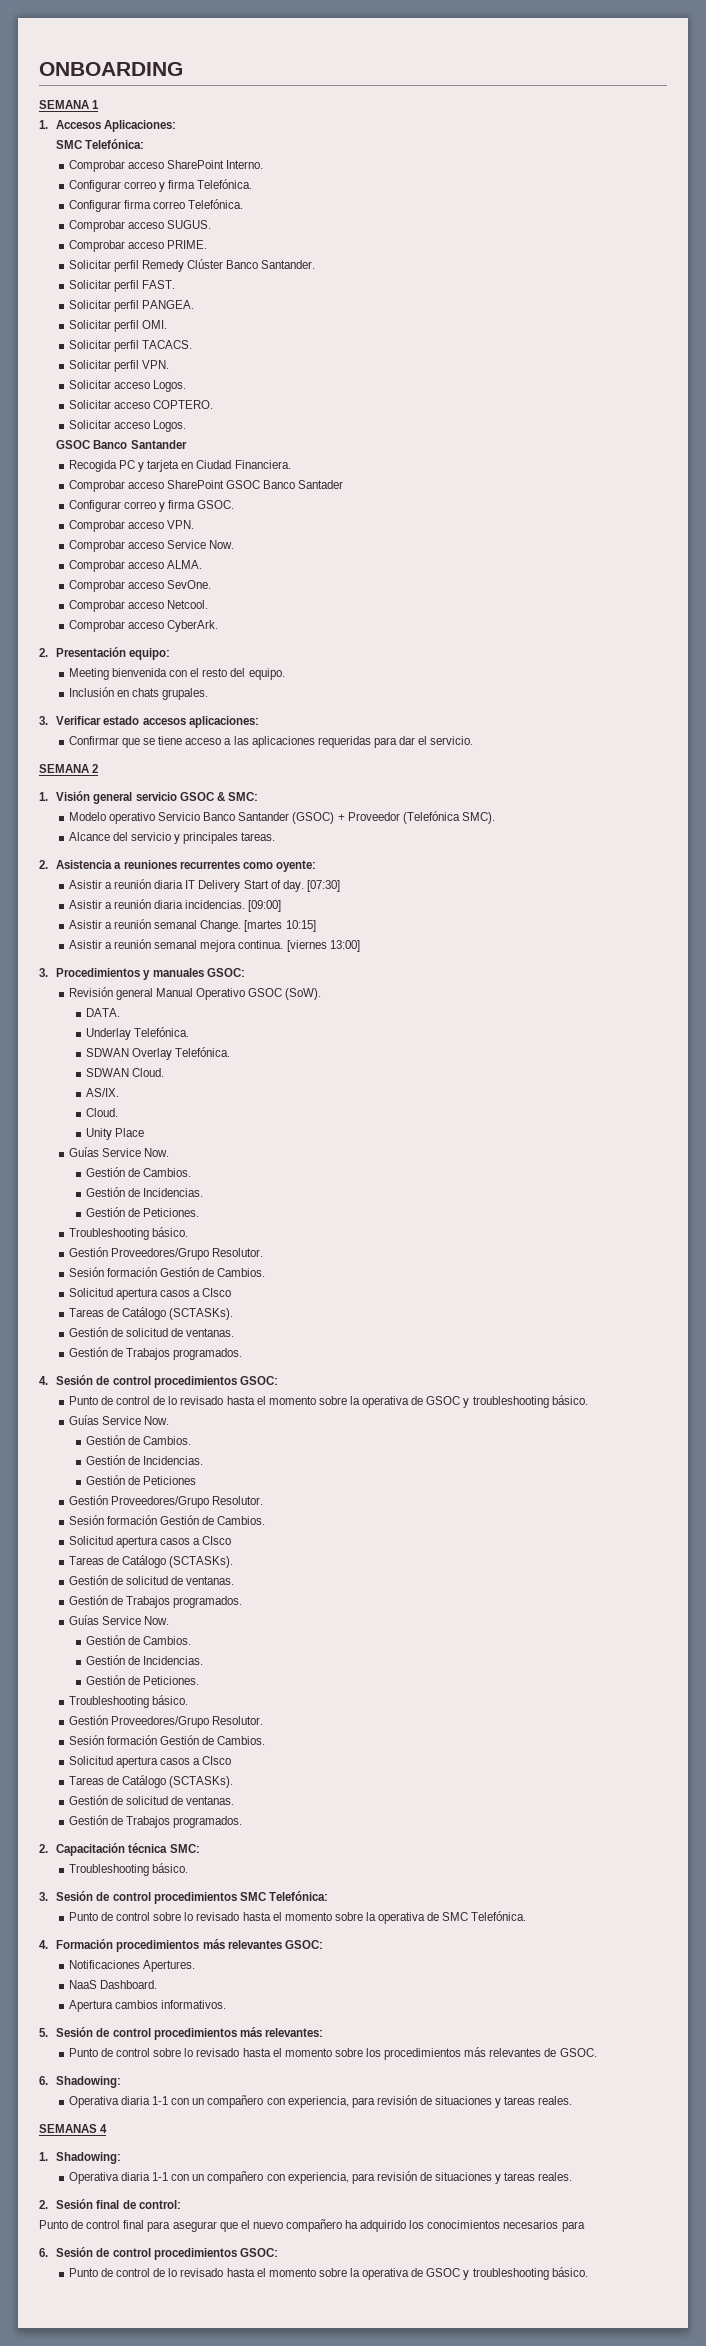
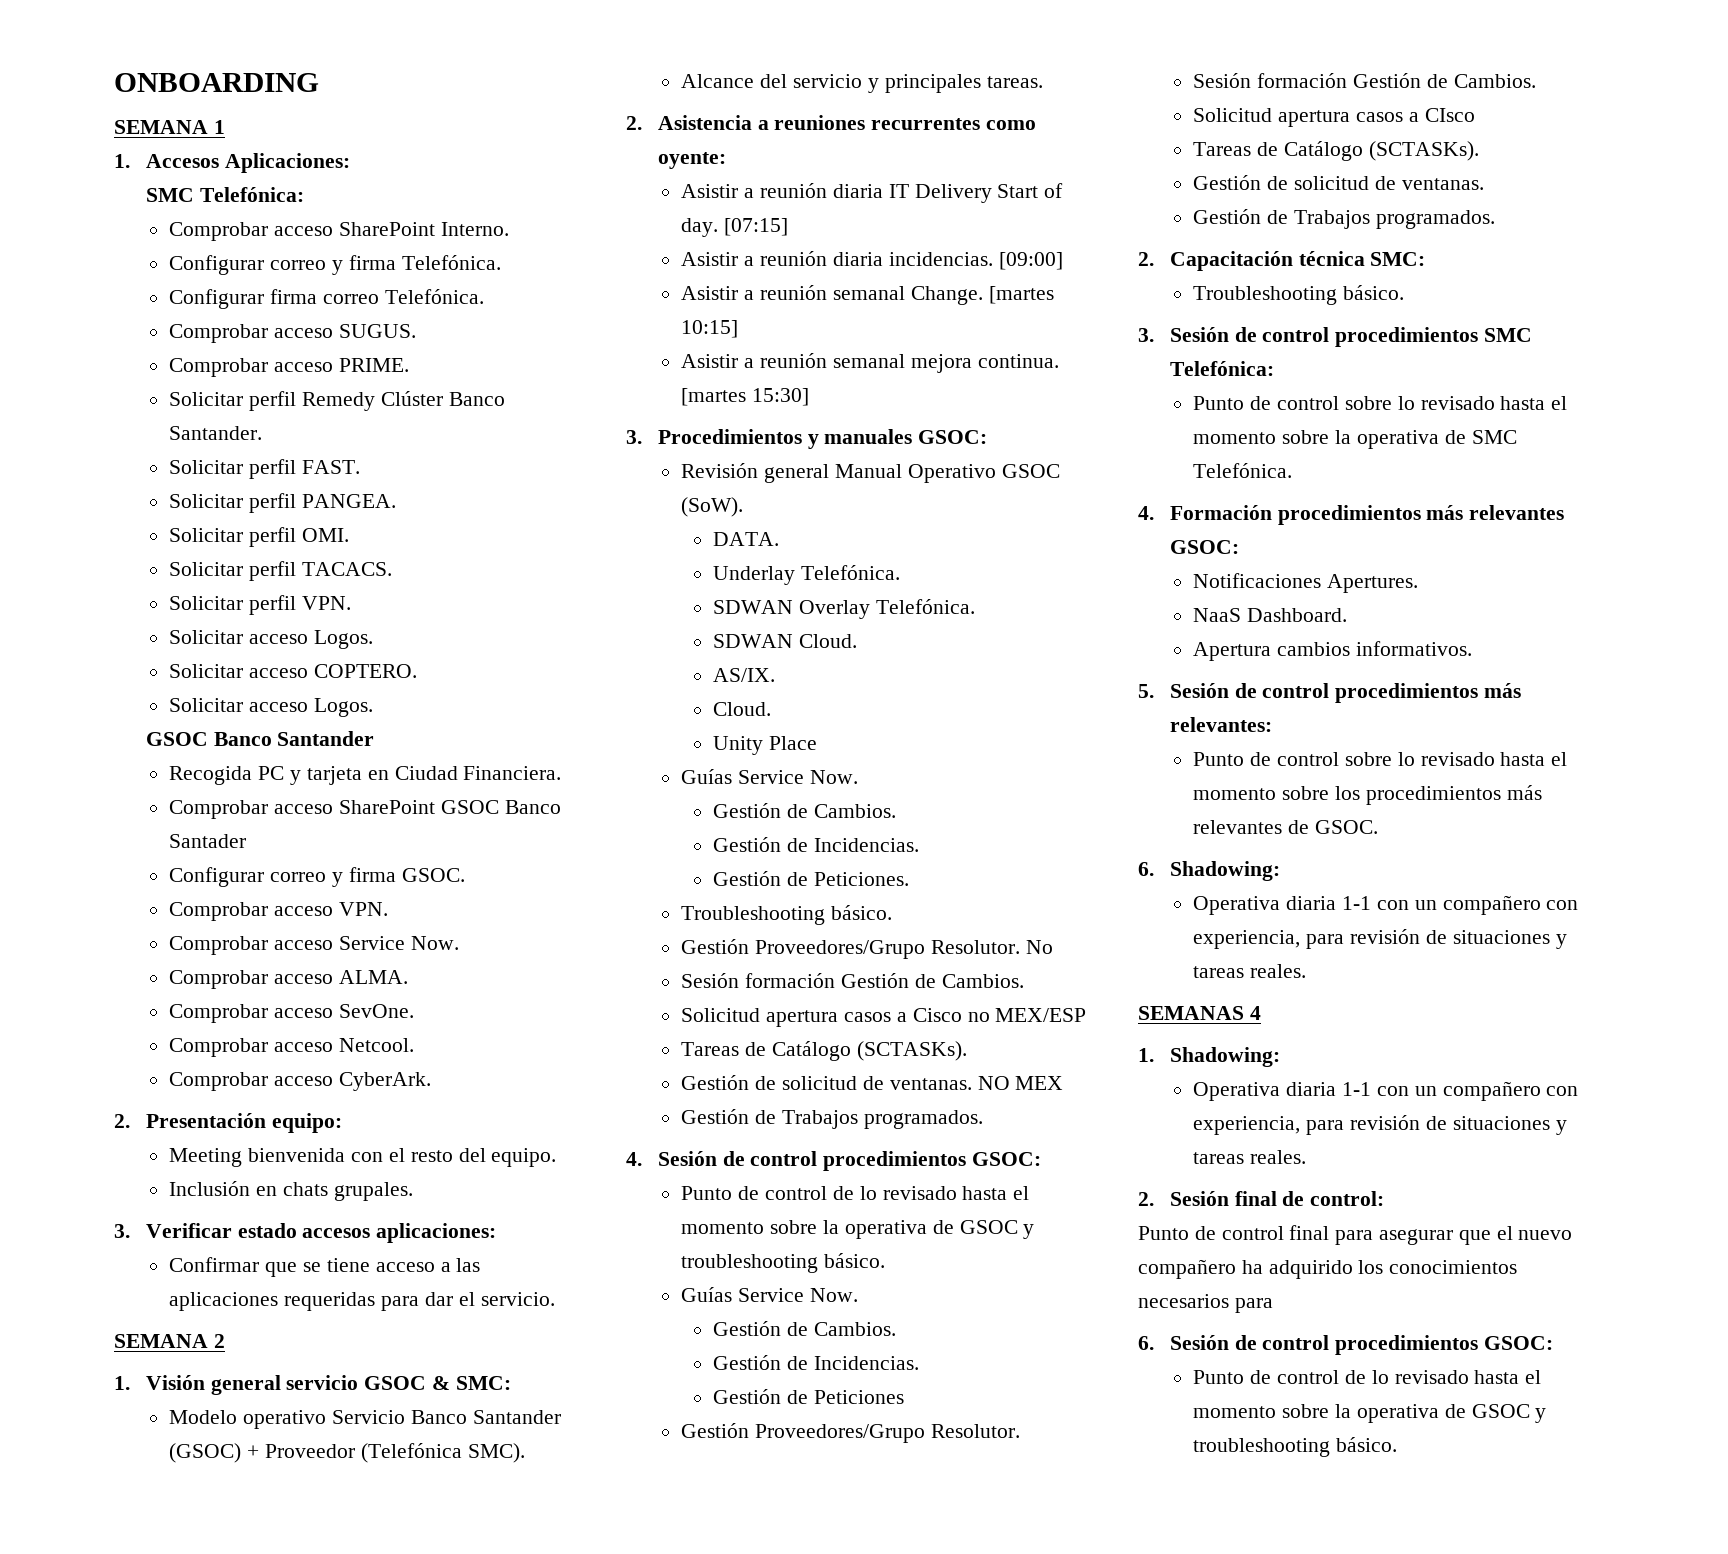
[306,880,340,892] [07:30] -> [724,218,789,236] [07:15]
[286,940,360,952] [viernes 13:00] -> [681,388,810,406] [martes 15:30]
[68,1267,266,1277] [68,1288,232,1300] [68,1307,234,1320] [68,1327,235,1337] // Sesión formación Gestión de Cambios. // Solicitud apertura casos a CIsco // Tareas de Catálogo (SCTASKs). // Gestión de solicitud de ventanas. -> [1025,940,1053,954] [681,973,1024,988] [681,1008,1087,1027] [681,1041,967,1061] [681,1075,1064,1090] No // Sesión formación Gestión de Cambios. // Solicitud apertura casos a Cisco no MEX/ESP // Tareas de Catálogo (SCTASKs). // Gestión de solicitud de ventanas. NO MEX
[68,1615,170,1625] [86,1635,192,1645] [86,1655,204,1665] [86,1675,200,1685] [68,1695,189,1708] [68,1715,264,1728] [68,1735,266,1745] [68,1756,232,1768] [68,1775,234,1788] [68,1795,235,1805] [68,1815,243,1828] // Guías Service Now. // Gestión de Cambios. // Gestión de Incidencias. // Gestión de Peticiones. // Troubleshooting básico. // Gestión Proveedores/Grupo Resolutor. // Sesión formación Gestión de Cambios. // Solicitud apertura casos a CIsco // Tareas de Catálogo (SCTASKs). // Gestión de solicitud de ventanas. // Gestión de Trabajos programados. -> (1495, 219) none

